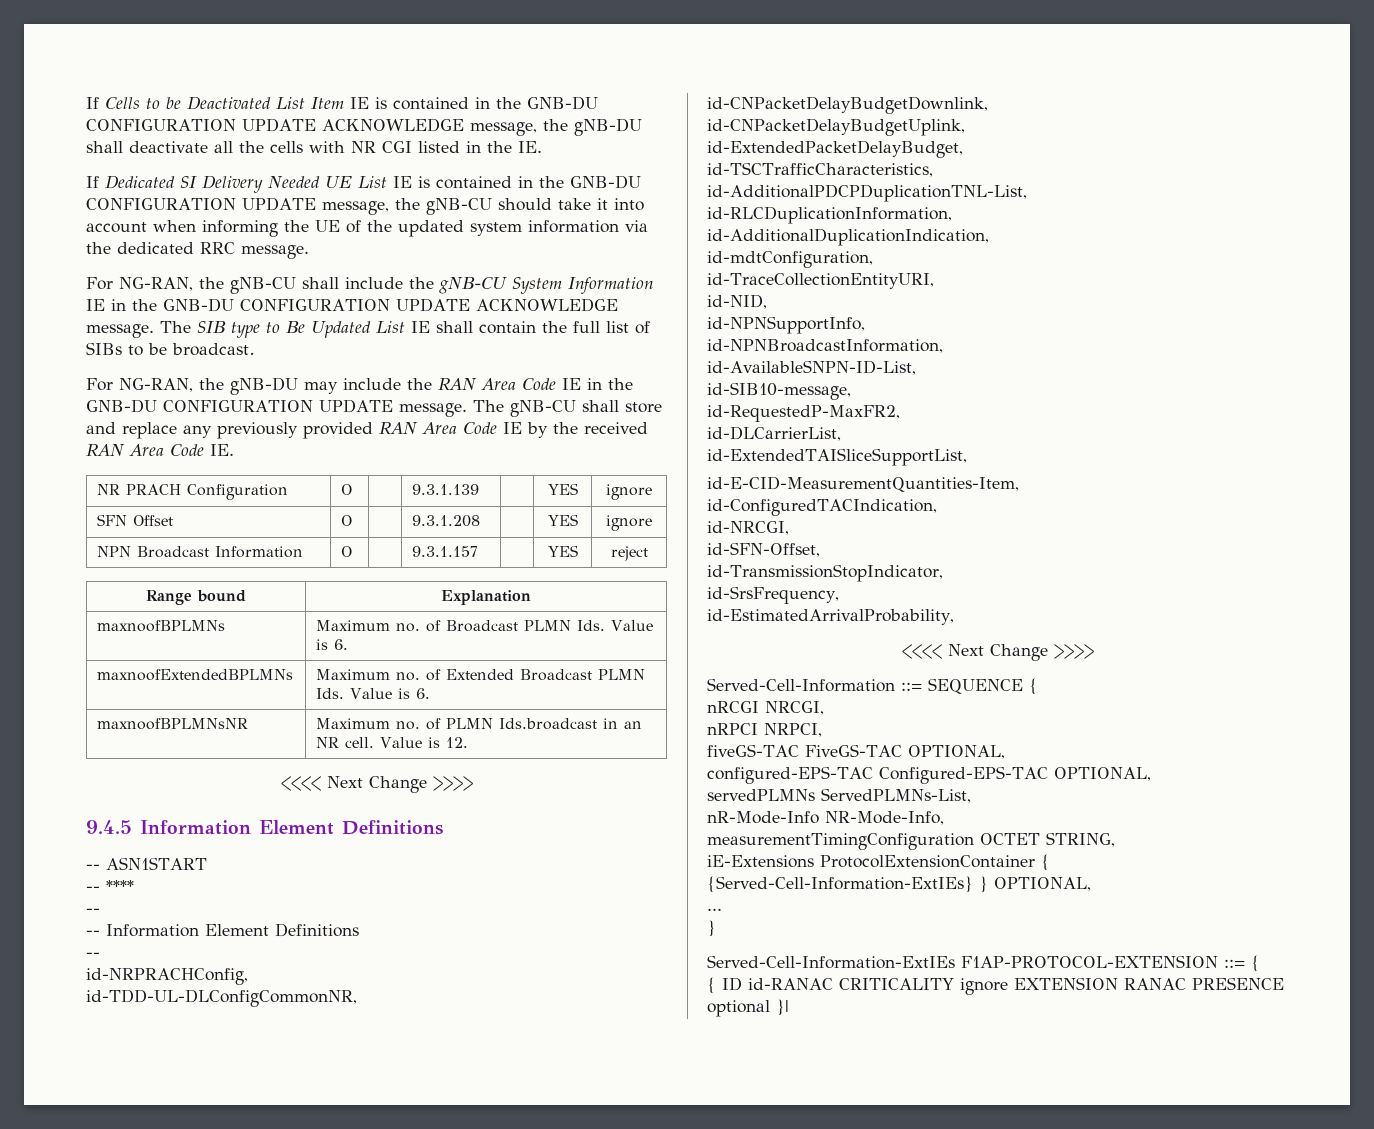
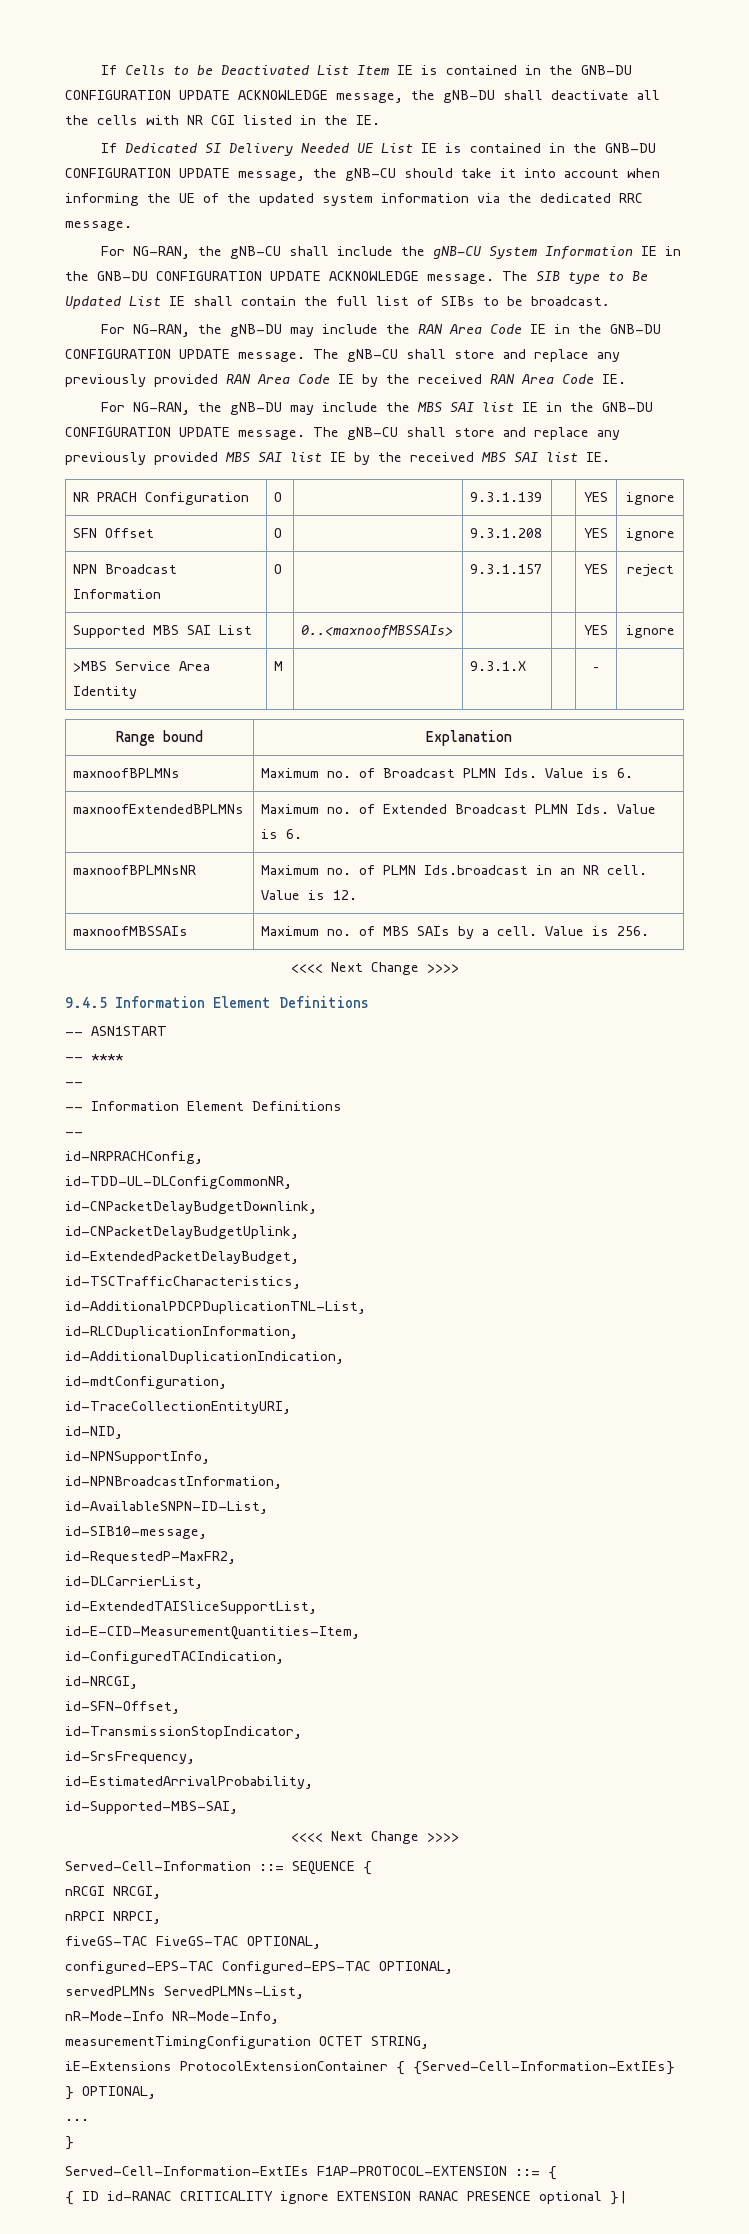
(234, 450) none -> [101,402,654,415] [65,427,620,440] [65,452,610,465] // For NG-RAN, the gNB-DU may include the MBS SAI list IE in the GNB-DU CONFIGURATION UPDATE message. The gNB-CU shall store and replace any previously provided MBS SAI list IE by the received MBS SAI list IE.
(648, 553) none -> [73,625,253,638] [301,625,454,639] [584,625,608,635] [625,625,675,638] [73,661,211,672] [73,686,138,699] [274,661,284,671] [470,661,527,671] [592,667,600,671] // Supported MBS SAI List | | 0..<maxnoofMBSSAIs> | | | YES | ignore // >MBS Service Area Identity | M | | 9.3.1.X | | – |
(469, 742) none -> [73,926,189,936] [261,926,650,939] // maxnoofMBSSAIs | Maximum no. of MBS SAIs by a cell. Value is 256.
(954, 617) none -> [65,1801,238,1814] // id-Supported-MBS-SAI,

